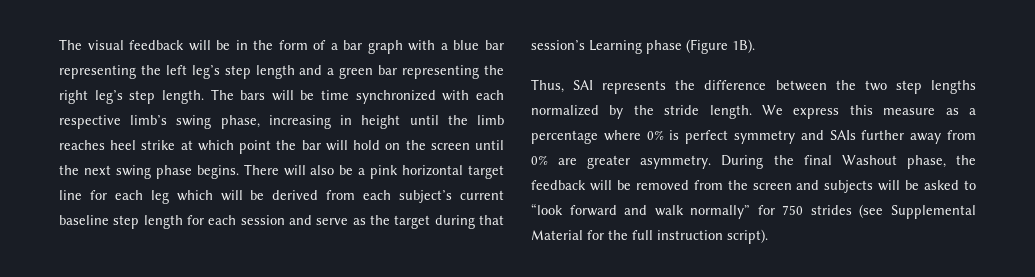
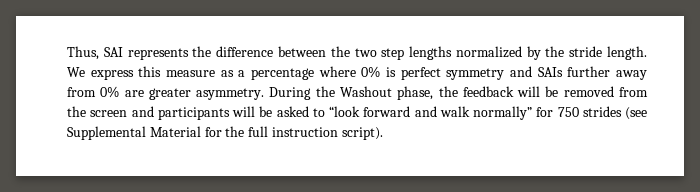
[59,39,505,54] [59,65,505,79] [59,89,504,104] [59,115,505,129] [59,140,504,154] [59,164,505,179] [59,190,505,204] [59,215,504,229] [531,39,755,54] The visual feedback will be in the form of a bar graph with a blue bar representing the left leg’s step length and a green bar representing the right leg’s step length. The bars will be time synchronized with each respective limb’s swing phase, increasing in height until the limb reaches heel strike at which point the bar will hold on the screen until the next swing phase begins. There will also be a pink horizontal target line for each leg which will be derived from each subject’s current baseline step length for each session and serve as the target during that session’s Learning phase (Figure 1B). // -> (67, 53) none
[803,155,832,165] final -> (335, 91) none
[824,180,874,193] subjects -> [157,107,230,120] participants

